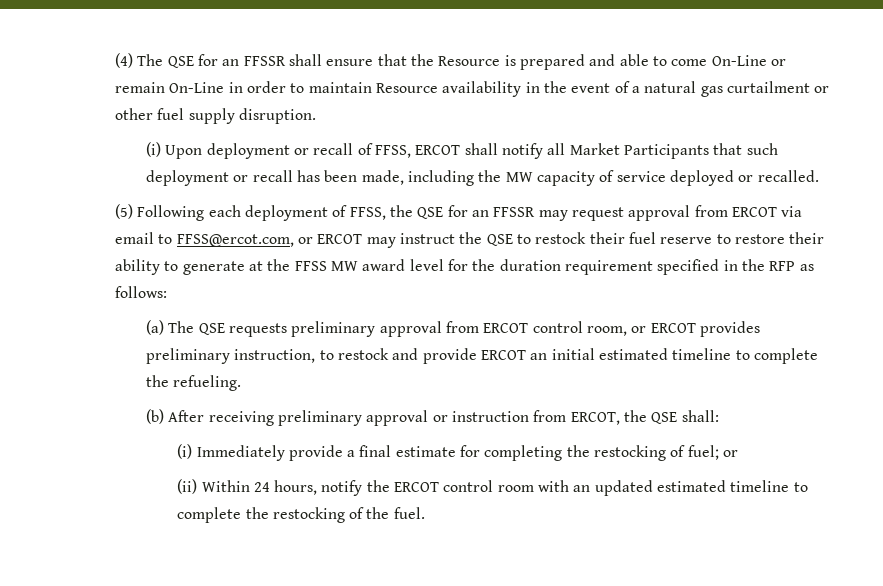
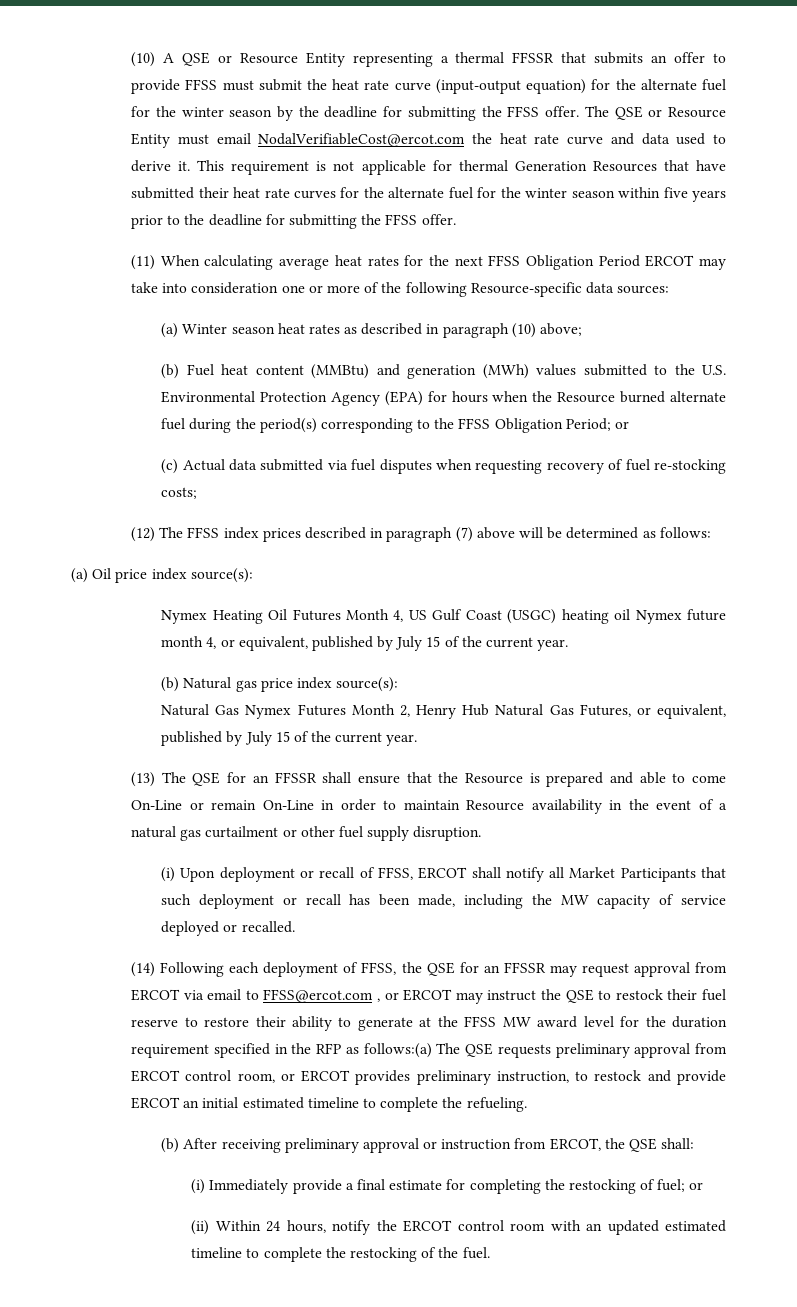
[115,53,134,68] (4) -> [131,52,726,67] [131,79,727,94] [131,106,726,121] [131,133,726,148] [131,160,726,175] [131,187,726,202] [131,214,456,229] [131,255,726,270] [131,282,670,297] [161,323,583,338] [161,364,727,379] [161,391,726,406] [161,418,630,433] [161,459,726,474] [161,487,198,499] [131,527,711,542] [71,568,253,583] [161,609,726,624] [161,636,569,651] [161,677,399,692] [161,704,726,719] [161,731,418,746] [131,772,156,787] (10) A QSE or Resource Entity representing a thermal FFSSR that submits an offer to provide FFSS must submit the heat rate curve (input-output equation) for the alternate fuel for the winter season by the deadline for submitting the FFSS offer. The QSE or Resource Entity must email NodalVerifiableCost@ercot.com the heat rate curve and data used to derive it. This requirement is not applicable for thermal Generation Resources that have submitted their heat rate curves for the alternate fuel for the winter season within five years prior to the deadline for submitting the FFSS offer. // (11) When calculating average heat rates for the next FFSS Obligation Period ERCOT may take into consideration one or more of the following Resource-specific data sources: // (a) Winter season heat rates as described in paragraph (10) above; // (b) Fuel heat content (MMBtu) and generation (MWh) values submitted to the U.S. Environmental Protection Agency (EPA) for hours when the Resource burned alternate fuel during the period(s) corresponding to the FFSS Obligation Period; or // (c) Actual data submitted via fuel disputes when requesting recovery of fuel re-stocking costs; // (12) The FFSS index prices described in paragraph (7) above will be determined as follows: // (a) Oil price index source(s): // Nymex Heating Oil Futures Month 4, US Gulf Coast (USGC) heating oil Nymex future month 4, or equivalent, published by July 15 of the current year. // (b) Natural gas price index source(s): // Natural Gas Nymex Futures Month 2, Henry Hub Natural Gas Futures, or equivalent, published by July 15 of the current year. // (13)
[115,204,134,219] (5) -> [131,962,156,977] (14)
[176,234,294,247] FFSS@ercot.com, -> [263,989,381,1003] FFSS@ercot.com ,
[115,286,168,298] [146,320,165,335] follows: // (a) -> [363,1043,432,1058] follows:(a)

